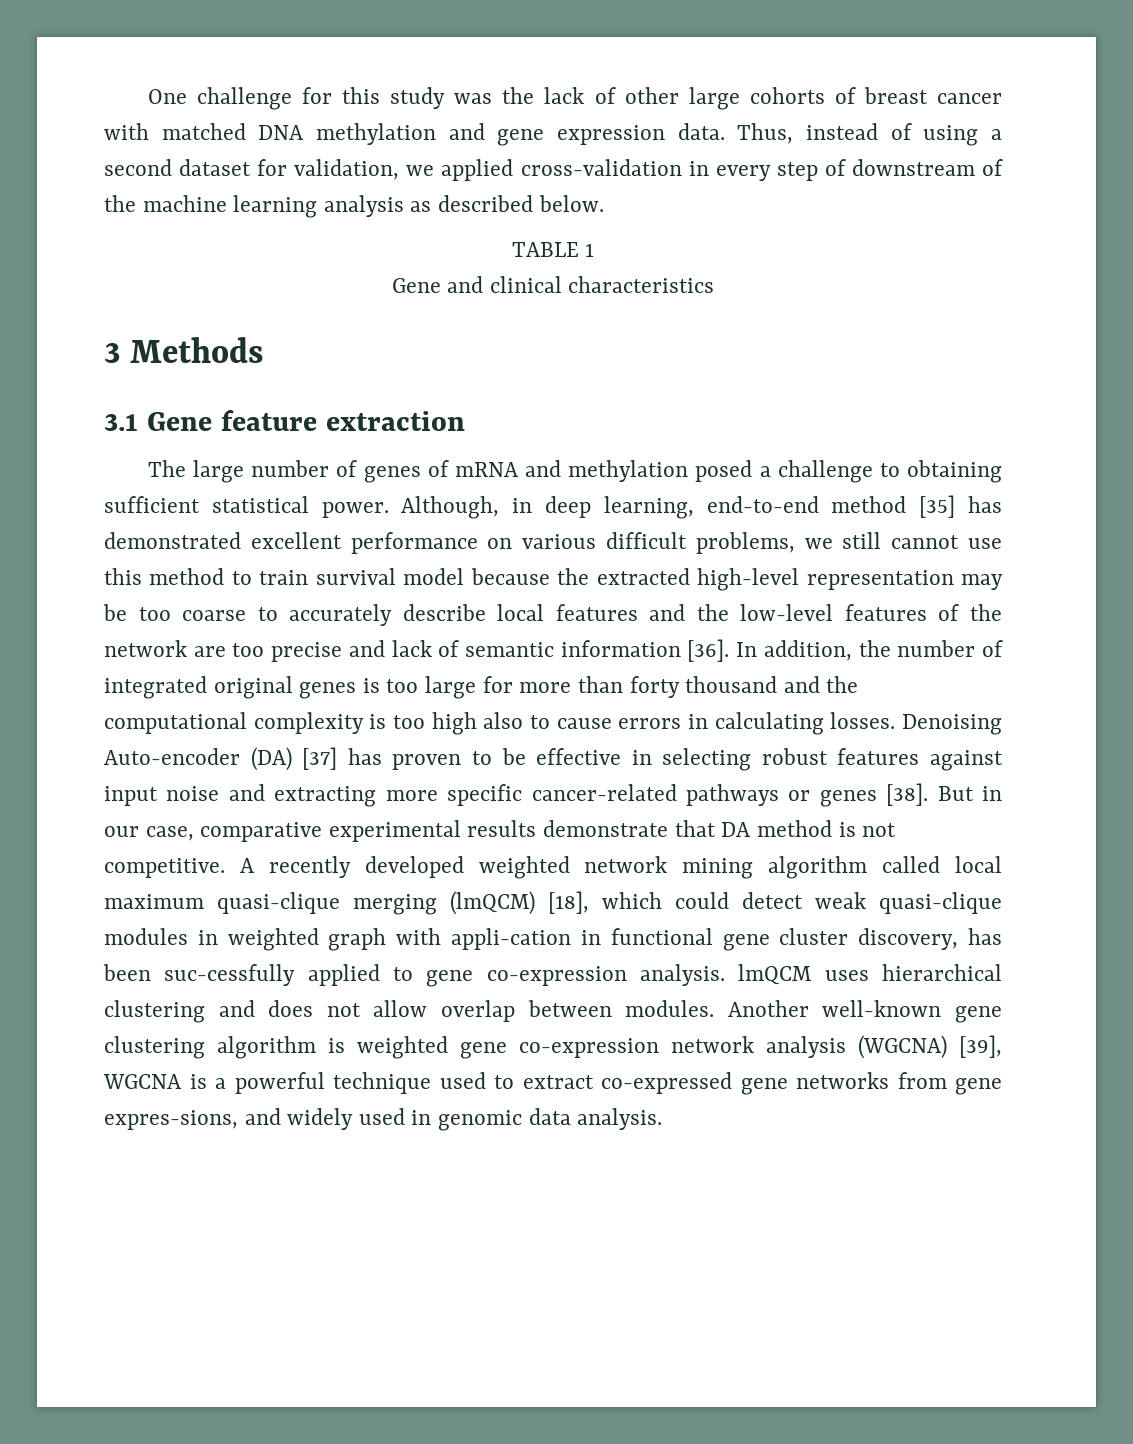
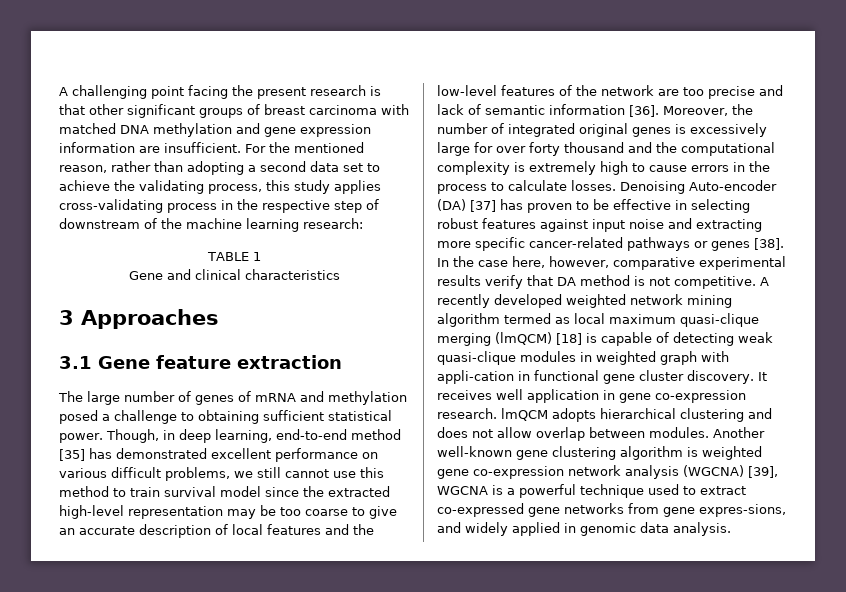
[147,87,825,110] One challenge for this study was the lack of other large cohorts -> [59,85,381,99] [59,104,243,118] A challenging point facing the present research is that other significant groups
[937,93,1003,104] cancer -> [309,105,377,115] carcinoma
[677,123,1002,146] [104,159,771,181] data. Thus, instead of using a second dataset for validation, we applied cross-validation in every -> [59,142,364,153] [59,161,380,175] [59,180,381,194] [59,199,330,213] information are insufficient. For the mentioned reason, rather than adopting a second data set to achieve the validating process, this study applies cross-validating process in the respective
[323,195,604,217] analysis as described below. -> [303,218,363,229] research:
[130,337,264,363] Methods -> [81,309,219,329] Approaches
[401,496,500,519] Although, -> [105,429,159,443] Though,
[470,568,550,585] because -> [265,487,299,497] since
[289,604,486,626] accurately describe -> [369,506,397,519] [59,524,228,538] give an accurate description of
[736,640,852,661] In addition, -> [663,106,728,116] Moreover,
[386,679,419,693] too -> [690,123,767,137] excessively
[519,676,623,693] more than -> [496,146,526,153] over
[393,712,524,735] too high also -> [529,161,628,175] extremely high
[714,712,824,735] calculating -> [749,161,770,172] [437,180,567,194] the process to calculate
[937,786,1002,801] [104,826,194,841] But in our case, -> [437,256,609,268] In the case here, however,
[543,820,669,837] demonstrate -> [485,275,523,289] verify
[882,856,941,873] called -> [504,313,570,324] termed as
[548,891,803,914] [18], which could detect -> [556,332,734,346] [18] is capable of detecting
[858,928,1003,950] [103,964,869,987] discovery, has been suc-cessfully applied to gene co-expression analysis. lmQCM uses -> [687,370,767,384] [437,389,746,403] [437,408,596,422] discovery. It receives well application in gene co-expression research. lmQCM adopts
[358,1108,405,1125] used -> [512,522,560,536] applied

